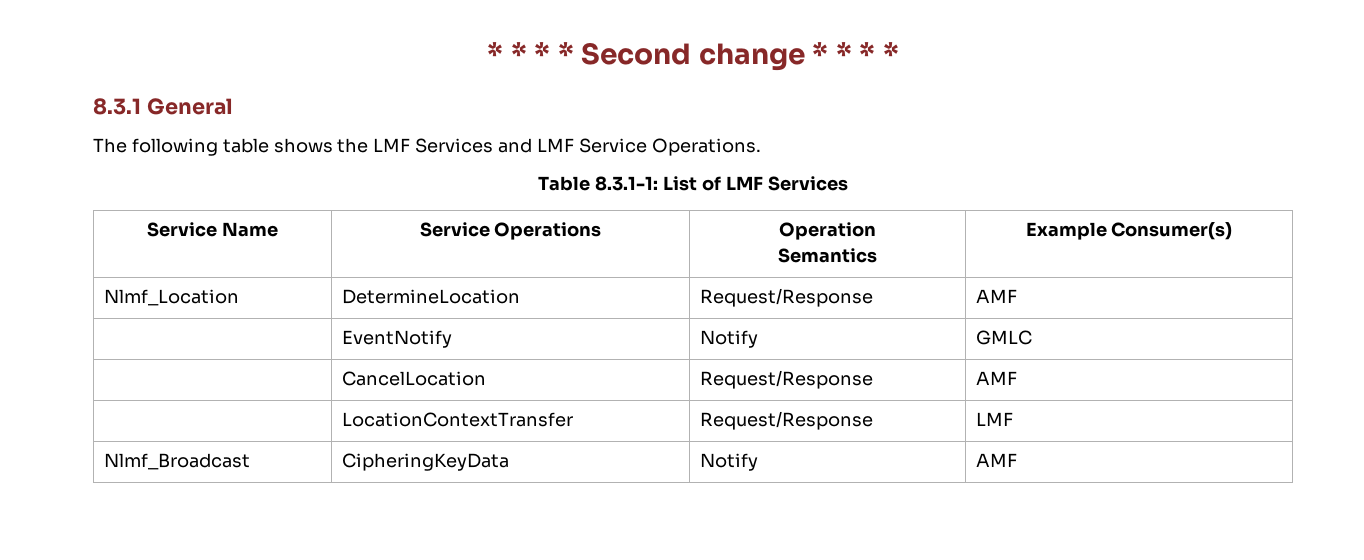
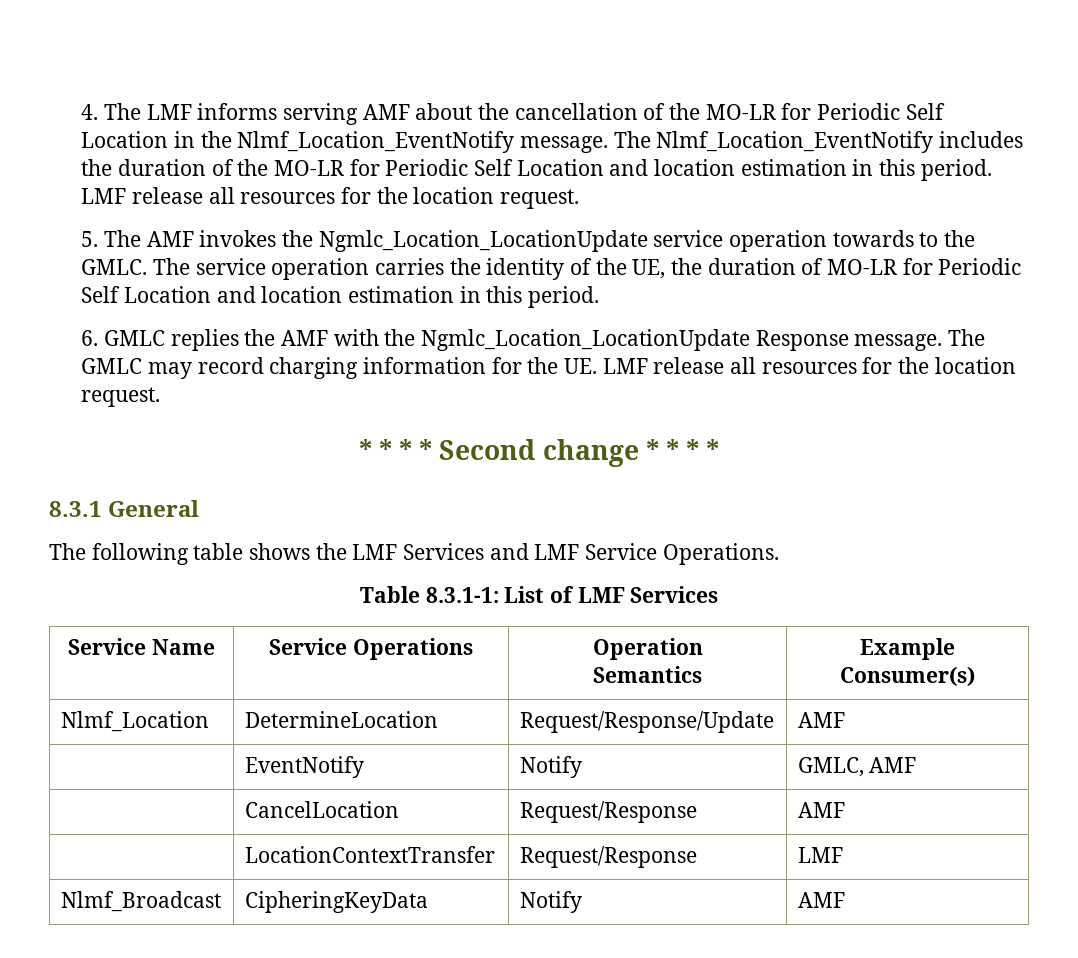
(486, 53) none -> [81,103,945,125] [81,131,1023,153] [81,159,992,181] [81,187,579,209] [81,230,975,252] [81,258,1022,280] [81,286,599,308] [81,329,985,351] [81,357,1016,379] [81,387,161,407] 4. The LMF informs serving AMF about the cancellation of the MO-LR for Periodic Self Location in the Nlmf_Location_EventNotify message. The Nlmf_Location_EventNotify includes the duration of the MO-LR for Periodic Self Location and location estimation in this period. LMF release all resources for the location request. // 5. The AMF invokes the Ngmlc_Location_LocationUpdate service operation towards to the GMLC. The service operation carries the identity of the UE, the duration of MO-LR for Periodic Self Location and location estimation in this period. // 6. GMLC replies the AMF with the Ngmlc_Location_LocationUpdate Response message. The GMLC may record charging information for the UE. LMF release all resources for the location request. //
[700,288,874,307] Request/Response -> [519,711,774,733] Request/Response/Update
[976,330,1033,345] GMLC -> [797,757,917,777] GMLC, AMF

